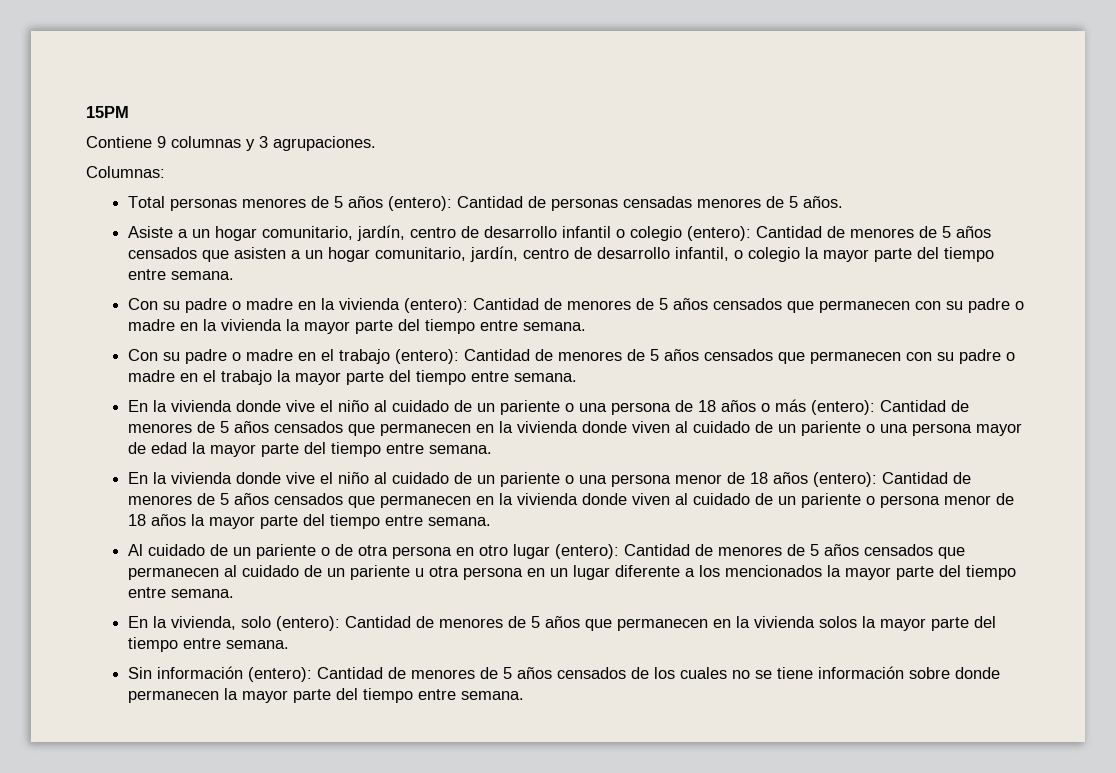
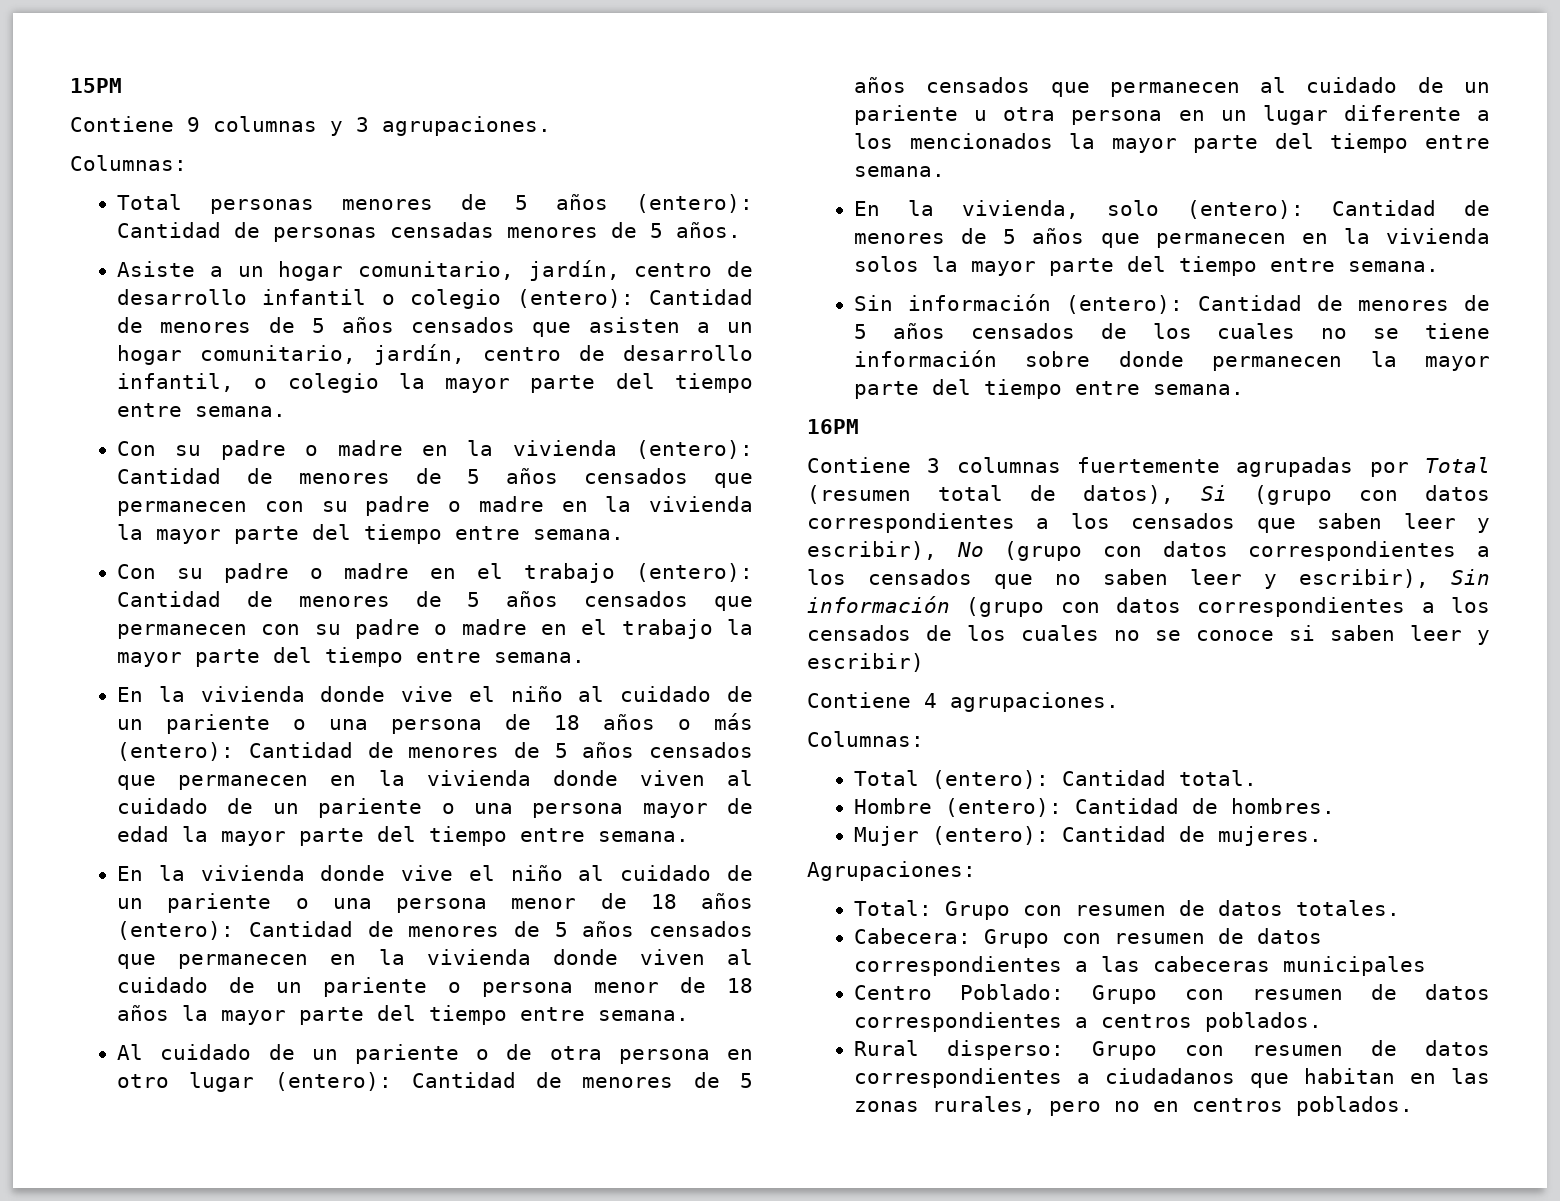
(524, 695) none -> [807,419,859,434] [807,457,1490,477] [807,485,1490,505] [807,513,1490,533] [807,541,1490,561] [807,569,1490,589] [807,596,1490,617] [807,625,1490,645] [807,653,924,672] [807,692,1119,712] [807,731,924,747] [854,770,1258,789] [854,798,1336,817] [854,826,1323,846] [807,861,976,881] [854,900,1401,920] [854,928,1323,948] [854,956,1427,976] [854,984,1490,1004] [854,1012,1323,1032] [854,1040,1490,1060] [854,1068,1490,1088] [854,1096,1414,1116] // 16PM // Contiene 3 columnas fuertemente agrupadas por Total (resumen total de datos), Si (grupo con datos correspondientes a los censados que saben leer y escribir), No (grupo con datos correspondientes a los censados que no saben leer y escribir), Sin información (grupo con datos correspondientes a los censados de los cuales no se conoce si saben leer y escribir) // Contiene 4 agrupaciones. // Columnas: // Total (entero): Cantidad total. // Hombre (entero): Cantidad de hombres. // Mujer (entero): Cantidad de mujeres. // Agrupaciones: // Total: Grupo con resumen de datos totales. // Cabecera: Grupo con resumen de datos correspondientes a las cabeceras municipales // Centro Poblado: Grupo con resumen de datos correspondientes a centros poblados. // Rural disperso: Grupo con resumen de datos correspondientes a ciudadanos que habitan en las zonas rurales, pero no en centros poblados.

